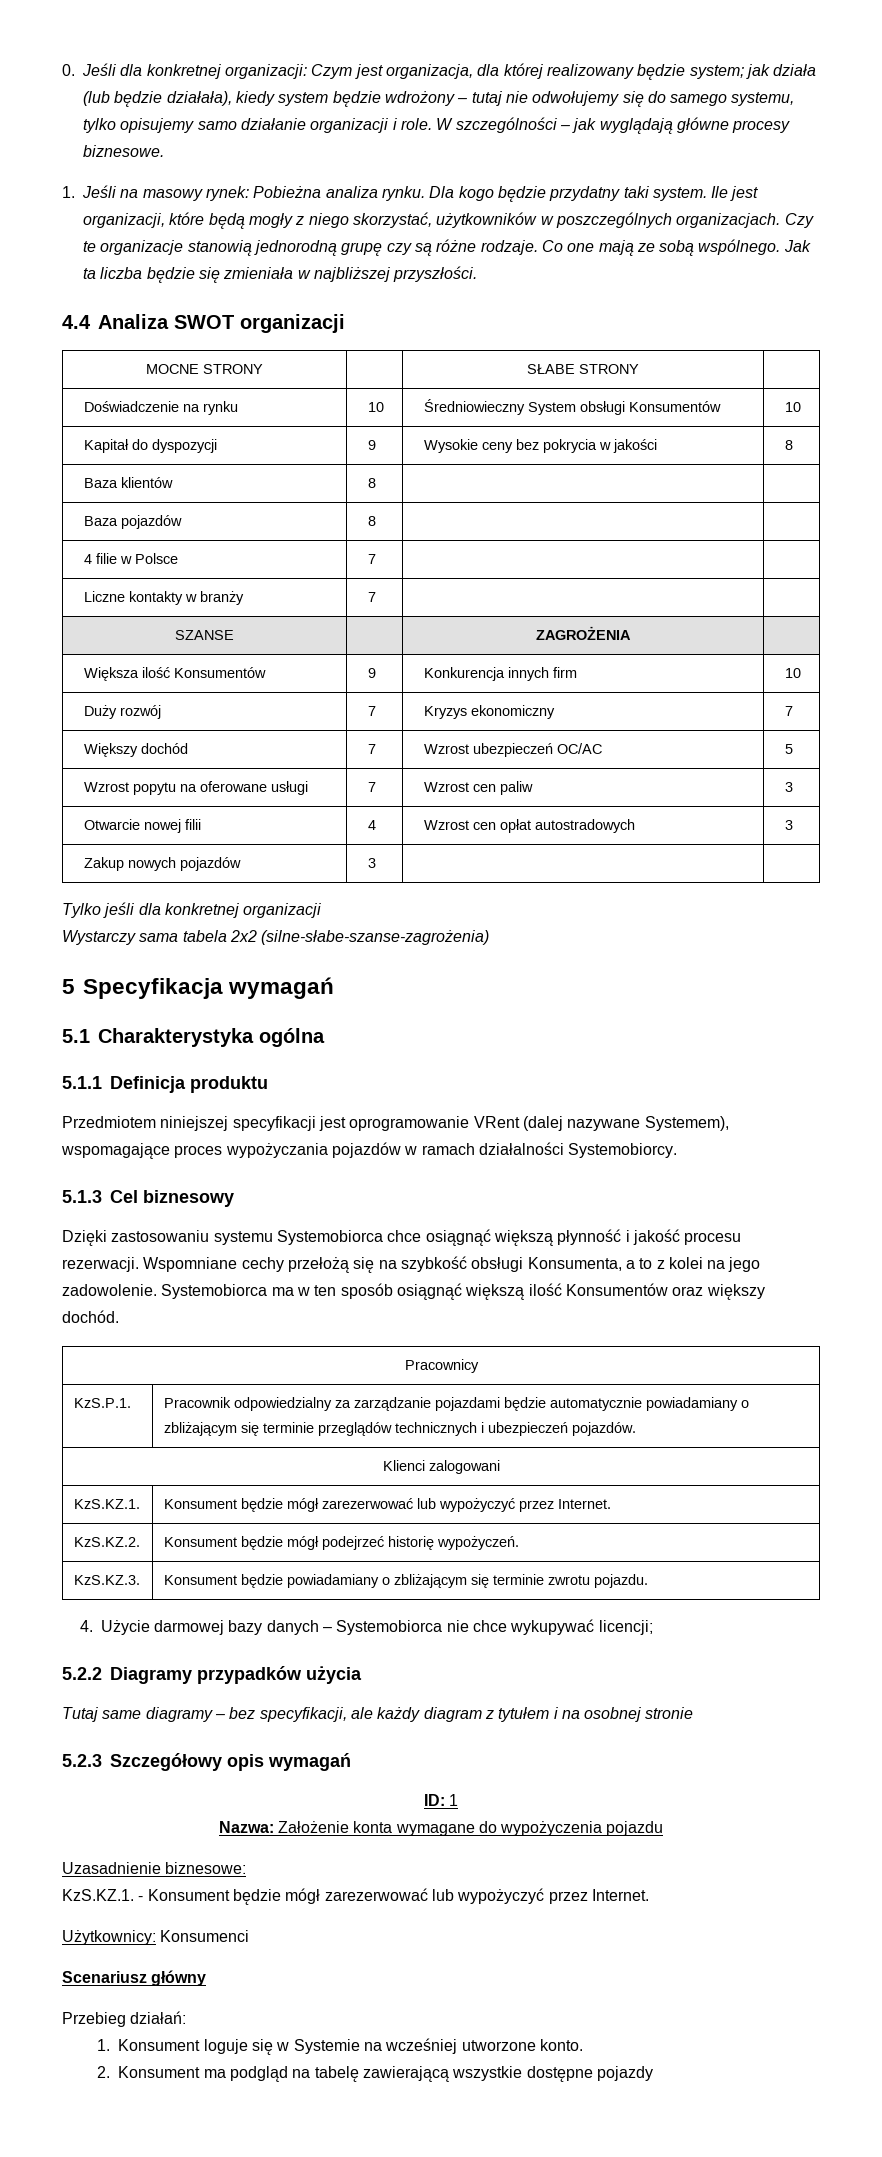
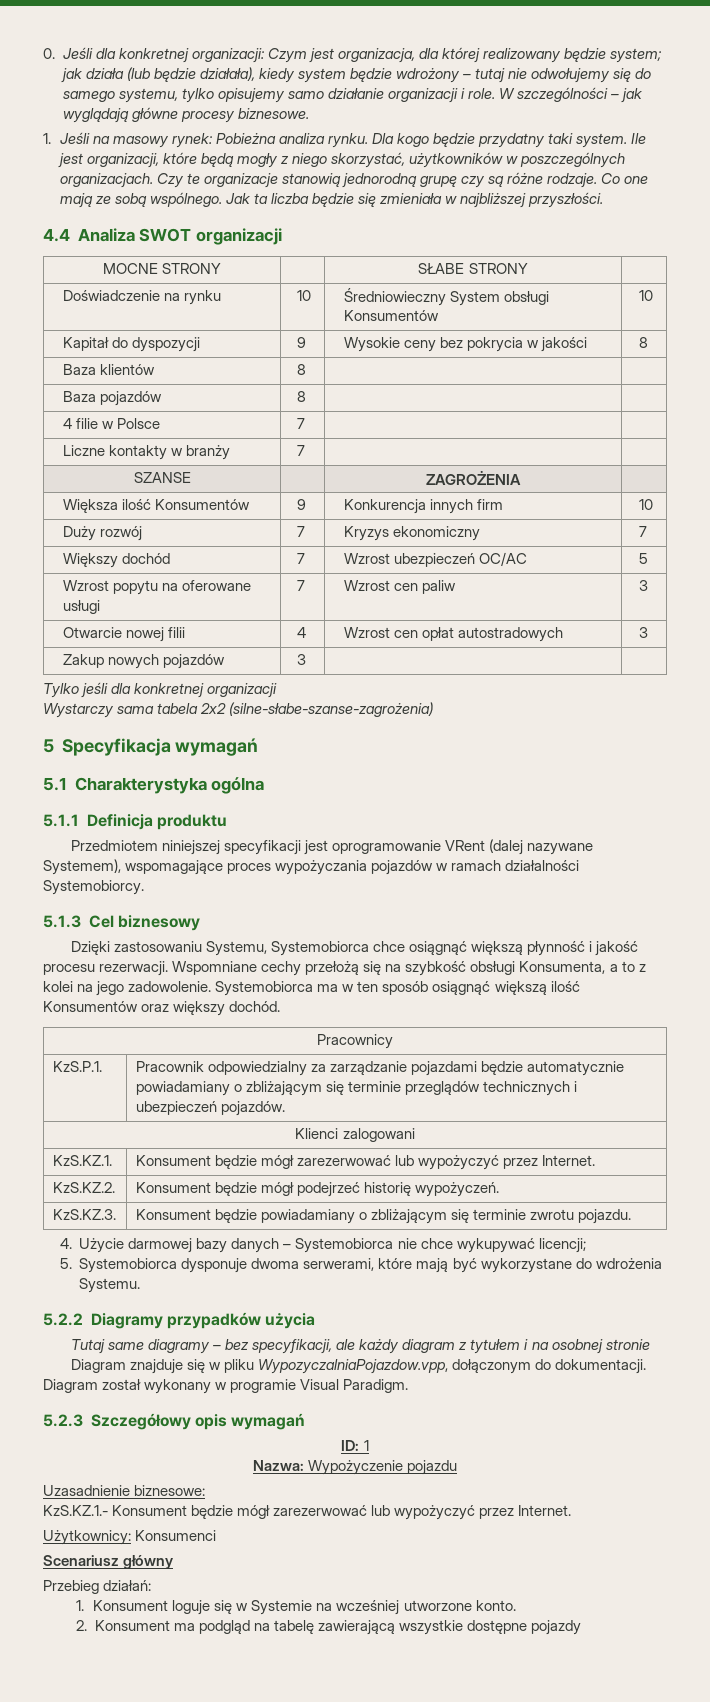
[213,1231,273,1245] systemu -> [206,941,268,956] Systemu,
(653, 1627) none -> [59,1258,662,1273] [79,1278,141,1293] // 5. Systemobiorca dysponuje dwoma serwerami, które mają być wykorzystane do wdrożenia Systemu.
(694, 1713) none -> [70,1359,647,1374] [43,1379,409,1394] // Diagram znajduje się w pliku WypozyczalniaPojazdow.vpp, dołączonym do dokumentacji. Diagram został wykonany w programie Visual Paradigm.
[277,1821,603,1836] Założenie konta wymagane do wypożyczenia -> [308,1460,403,1475] Wypożyczenie
[62,1889,144,1901] KzS.KZ.1. - -> [43,1505,108,1516] KzS.KZ.1.-

